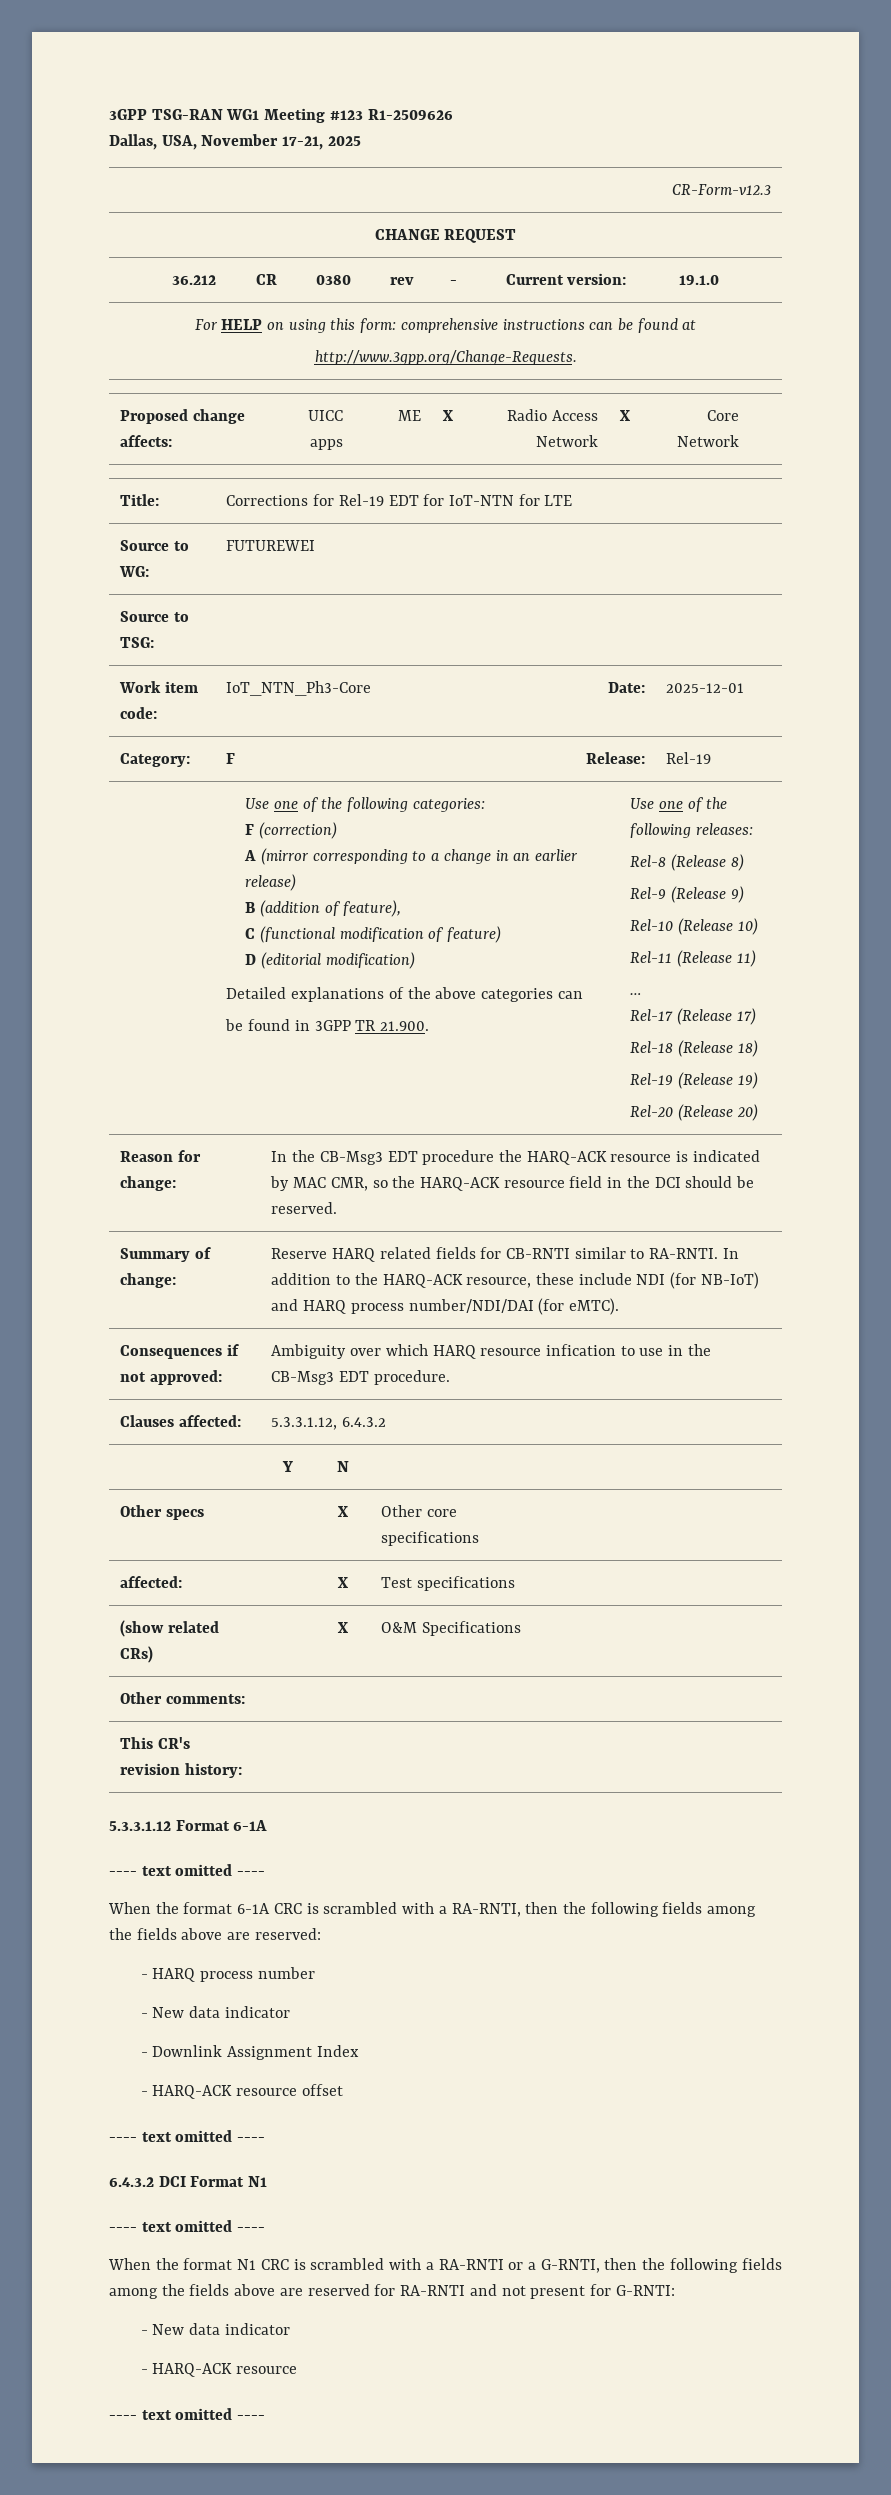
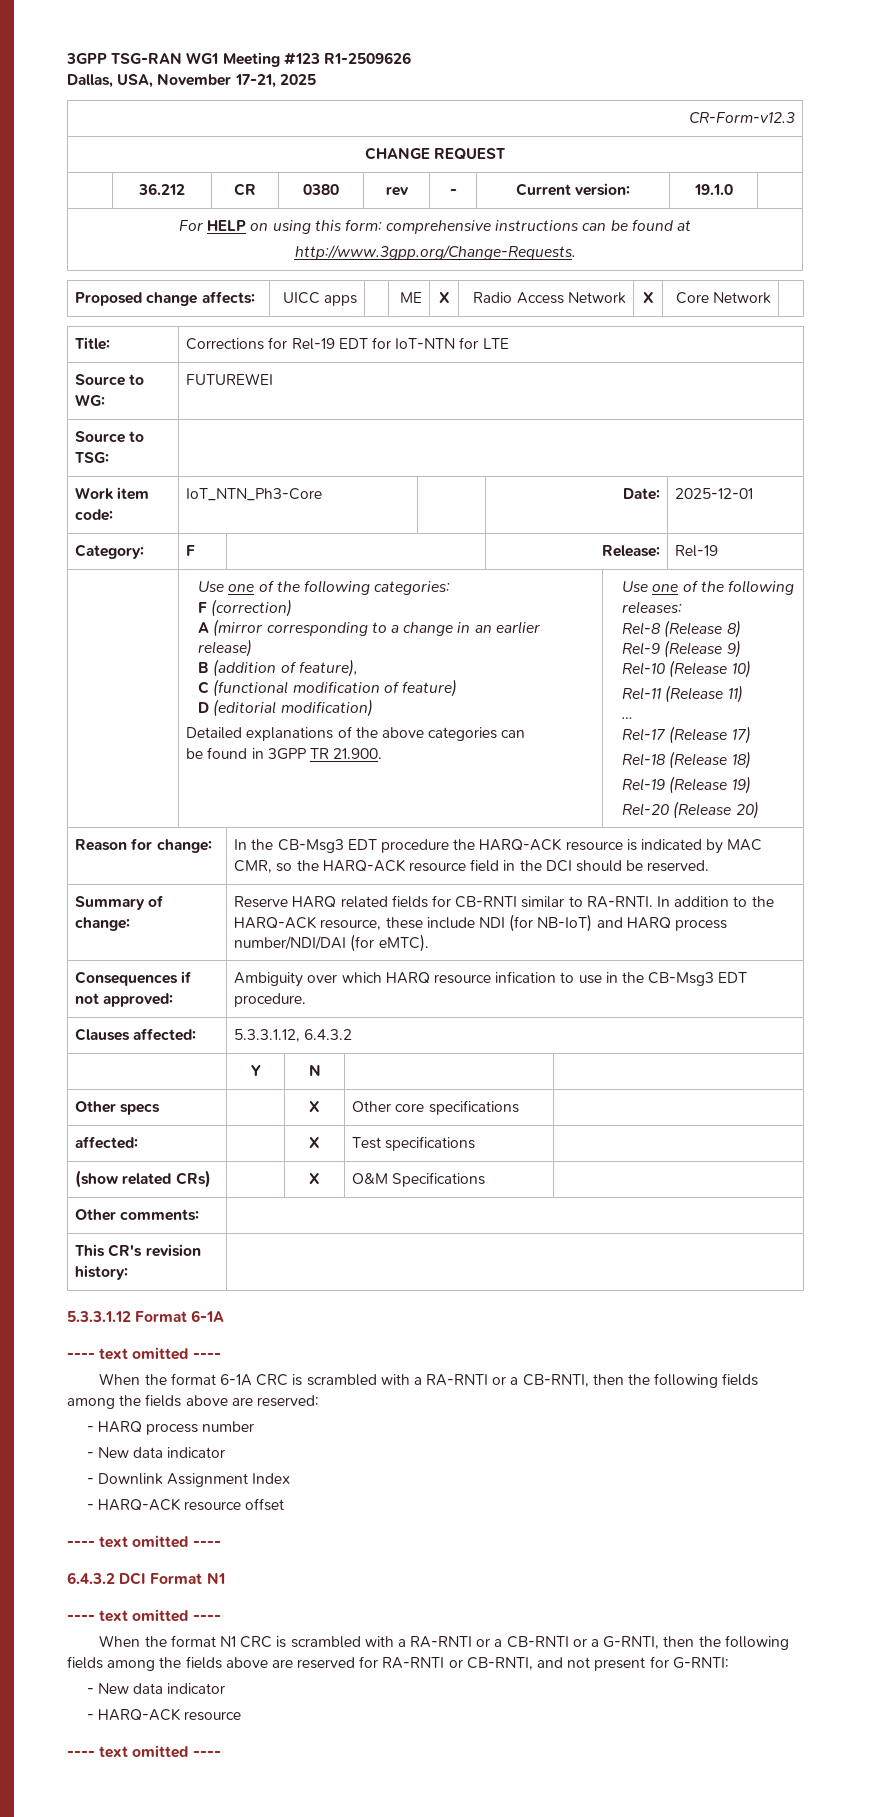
[451,1903,521,1917] RA-RNTI, -> [426,1374,589,1387] RA-RNTI or a CB-RNTI,
(536, 2266) none -> [506,1636,600,1648] CB-RNTI or a
(466, 2290) none -> [448,1657,533,1670] or CB-RNTI,

